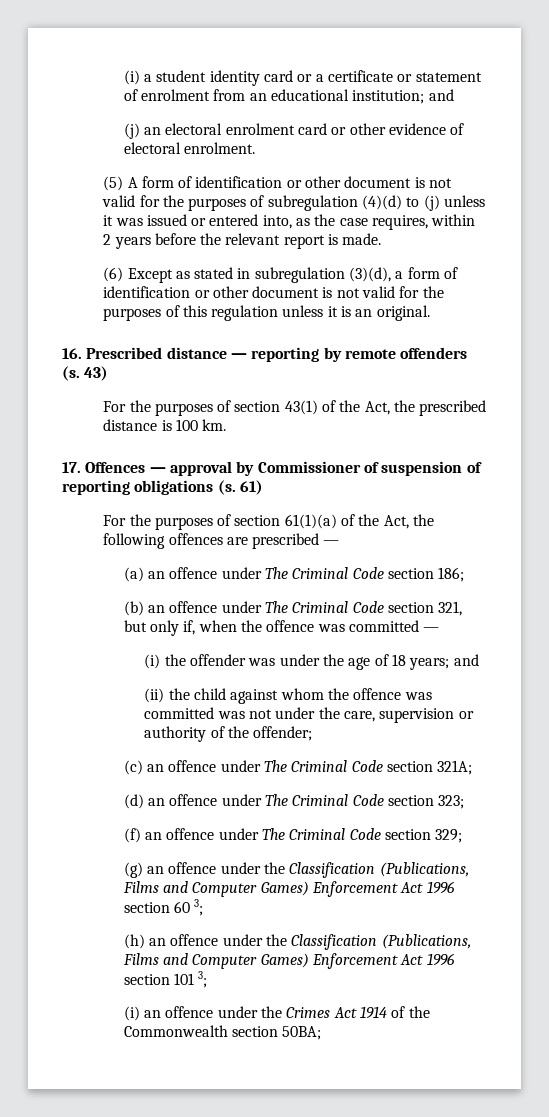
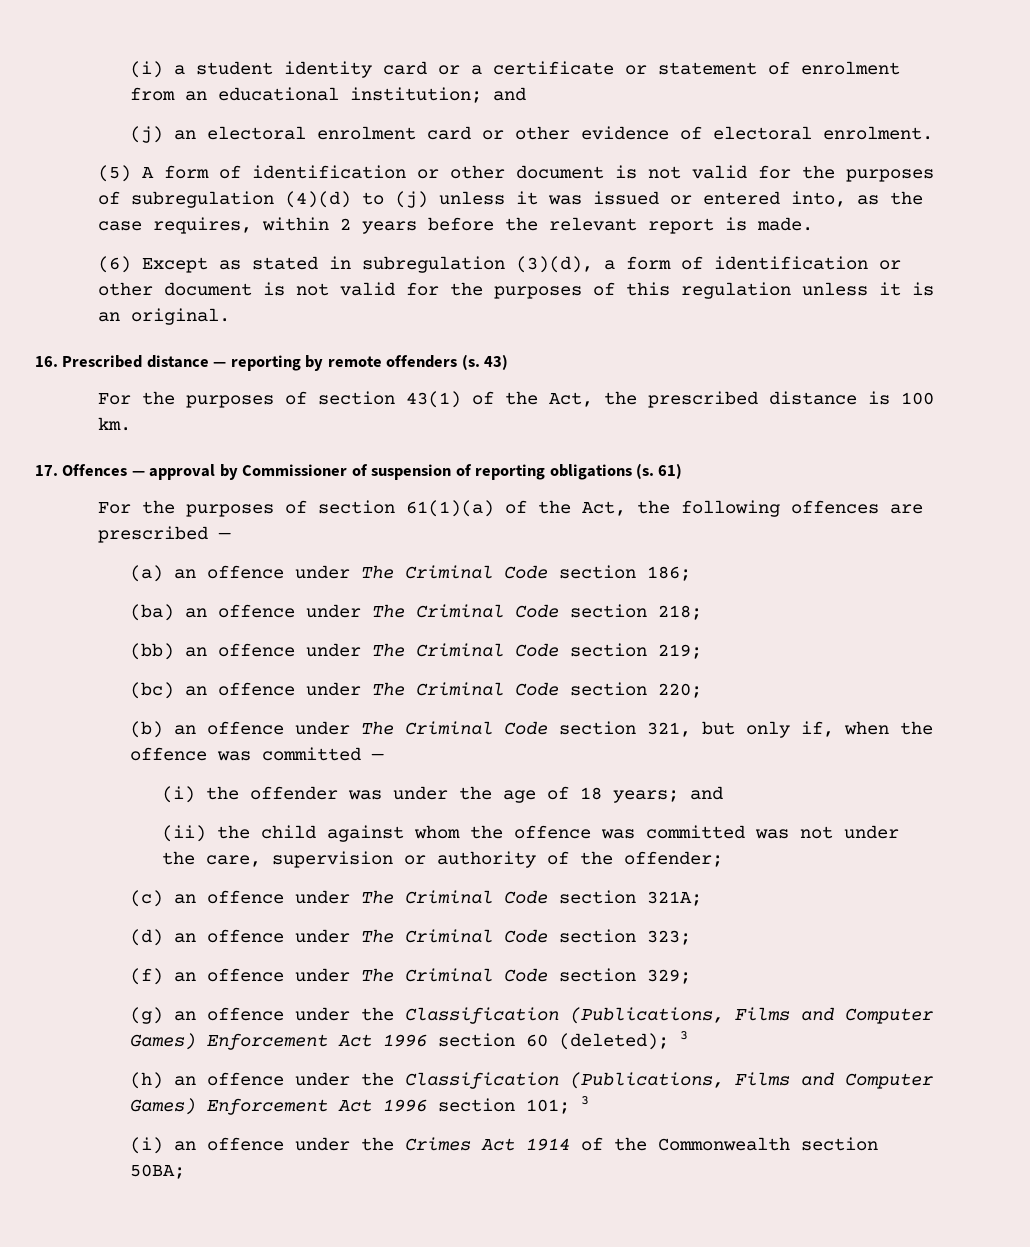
(465, 574) none -> [129,604,702,621] [129,643,702,660] [129,682,702,699] // (ba) an offence under The Criminal Code section 218; // (bb) an offence under The Criminal Code section 219; // (bc) an offence under The Criminal Code section 220;
[194,899,204,916] 3; -> [558,1031,688,1050] (deleted); 3
[174,971,208,988] 101 3; -> [525,1096,589,1114] 101; 3

